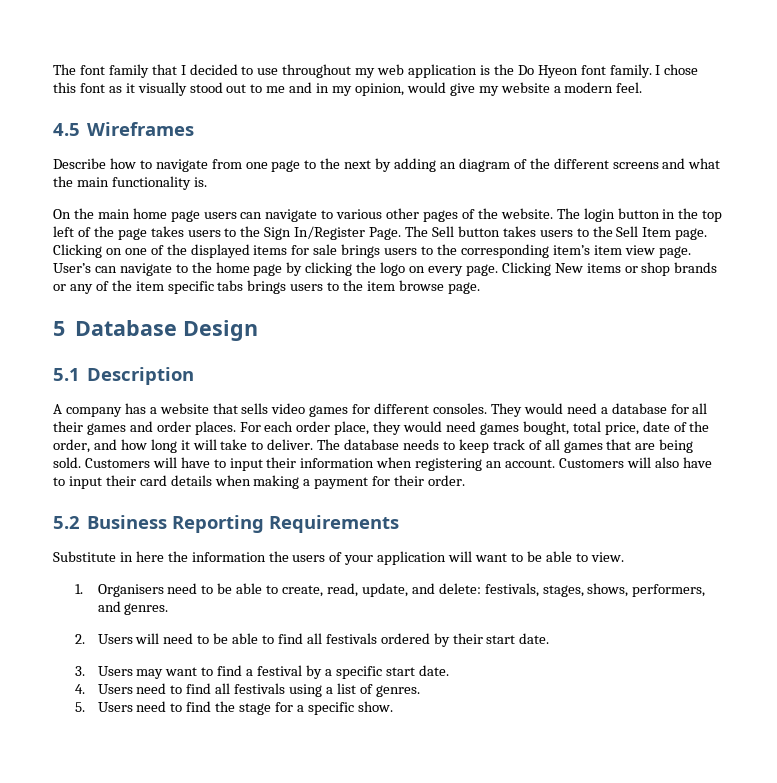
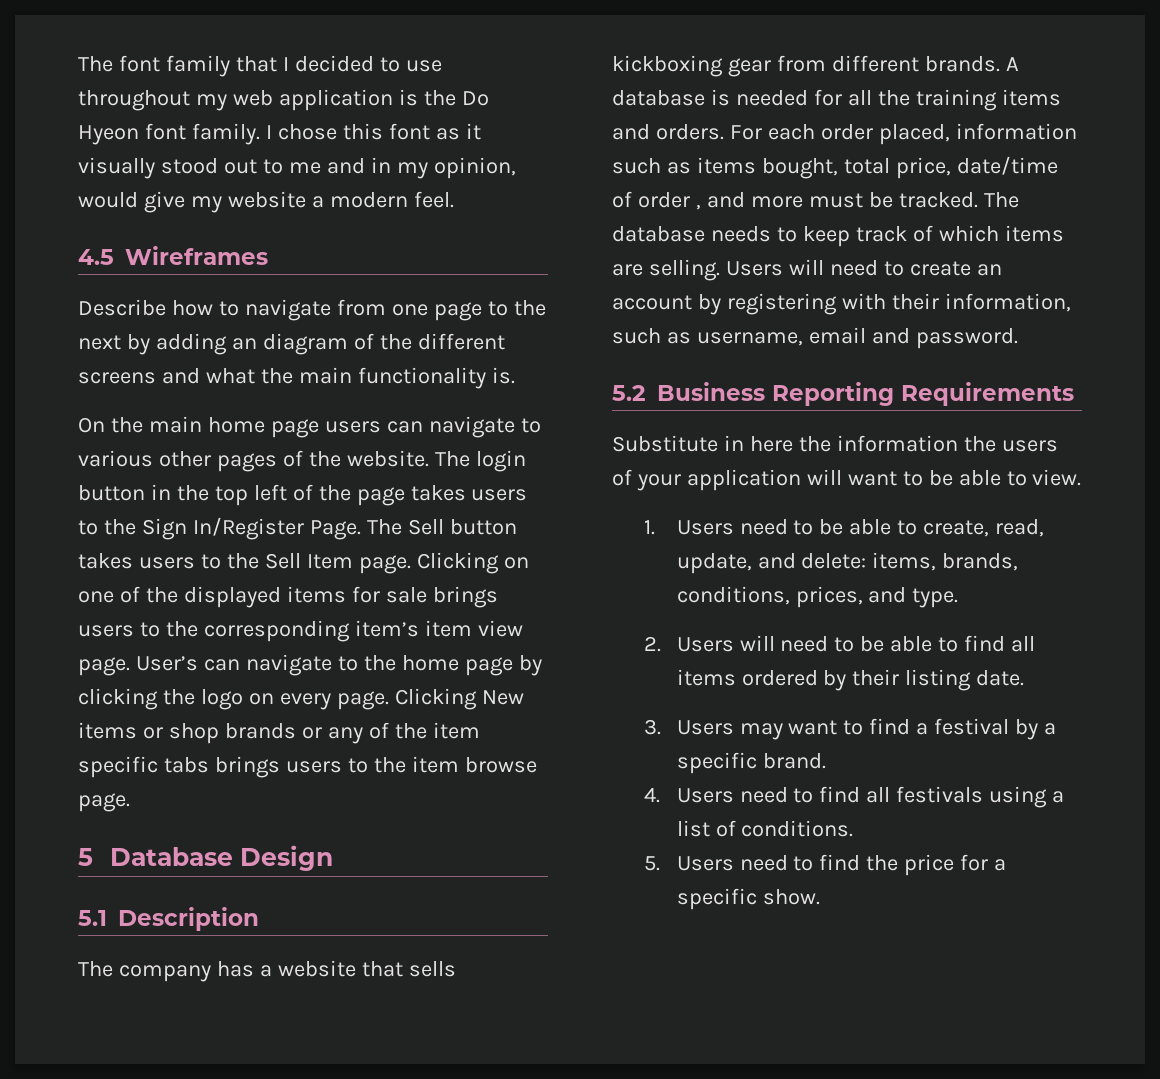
[53,404,62,414] A -> [78,961,113,977] The
[271,403,708,417] [53,421,710,435] [53,439,314,453] video games for different consoles. They would need a database for all their games and order places. For each order place, they would need games bought, total price, date of the order, and how long it will take to deliver. -> [612,55,1019,77] [612,89,1061,111] [612,123,1077,145] [612,156,1058,179] [612,191,978,210] kickboxing gear from different brands. A database is needed for all the training items and orders. For each order placed, information such as items bought, total price, date/time of order , and more must be tracked.
[544,439,694,453] [53,457,712,471] [53,475,466,489] all games that are being sold. Customers will have to input their information when registering an account. Customers will also have to input their card details when making a payment for their order. -> [938,225,1064,242] [612,259,1002,281] [612,293,1071,315] [612,327,1018,349] which items are selling. Users will need to create an account by registering with their information, such as username, email and password.
[97,584,164,597] Organisers -> [676,520,734,535] Users
[484,583,706,597] [97,601,169,615] festivals, stages, shows, performers, and genres. -> [872,552,1019,571] [676,586,959,608] items, brands, conditions, prices, and type.
[325,633,377,644] festivals -> [676,669,736,686] items
[486,635,516,644] start -> [905,669,972,691] listing
[385,665,449,676] start date. -> [762,753,826,769] brand.
[375,685,420,697] genres. -> [741,820,854,837] conditions.
[239,703,272,715] stage -> [904,854,955,876] price

